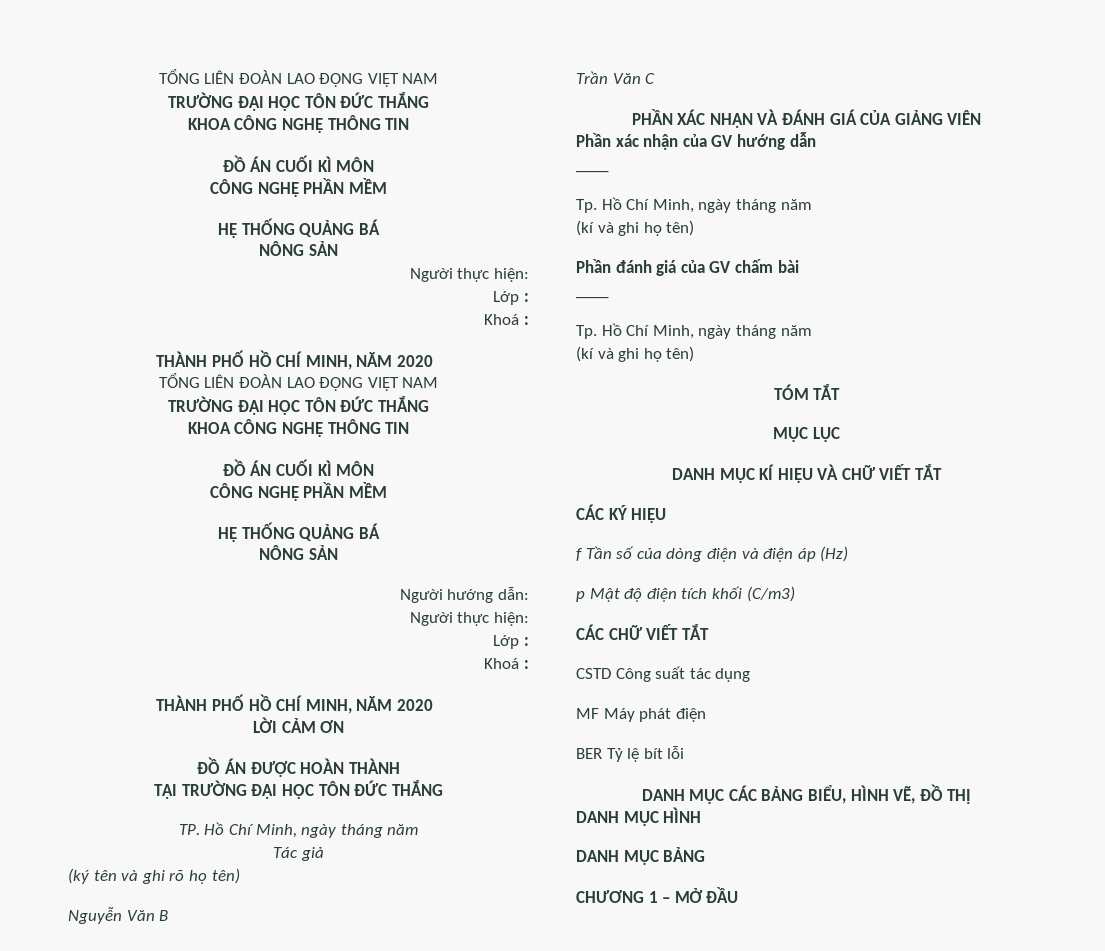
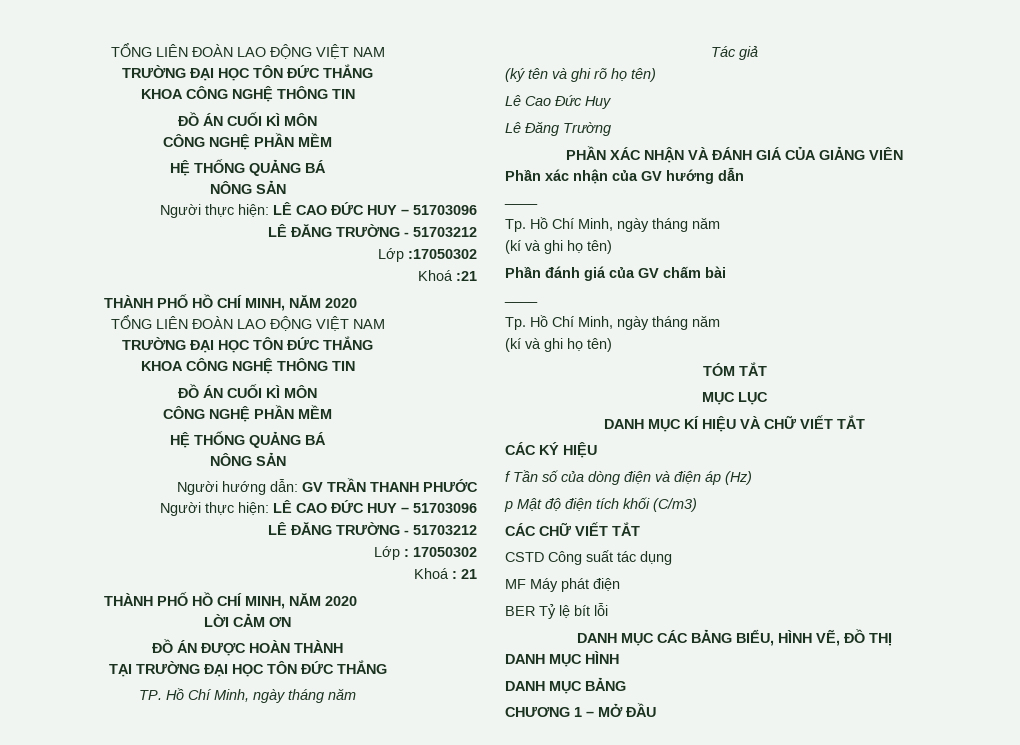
[493,291,529,305] [484,314,529,325] // Lớp : // Khoá : -> [273,202,477,215] [268,224,477,237] [378,248,477,262] [418,270,477,281] LÊ CAO ĐỨC HUY – 51703096 // LÊ ĐĂNG TRƯỜNG - 51703212 // Lớp :17050302 // Khoá :21
[409,612,529,626] [493,635,529,649] [484,658,529,669] // Người thực hiện: // Lớp : // Khoá : -> [302,478,478,492] [160,500,477,516] [268,522,477,535] [374,546,477,560] [414,568,477,579] GV TRẦN THANH PHƯỚC // Người thực hiện: LÊ CAO ĐỨC HUY – 51703096 // LÊ ĐĂNG TRƯỜNG - 51703212 // Lớp : 17050302 // Khoá : 21
[68,907,169,924] [576,71,656,84] Nguyễn Văn B // Trần Văn C -> [505,95,611,109] [505,121,611,136] Lê Cao Đức Huy // Lê Đăng Trường

